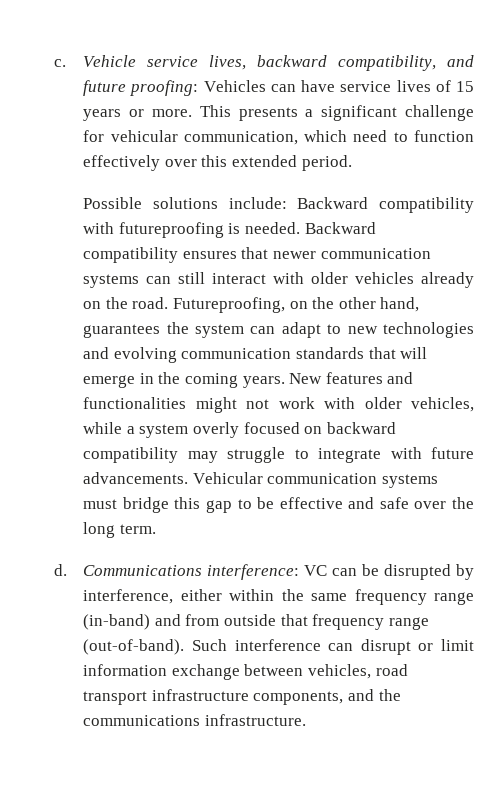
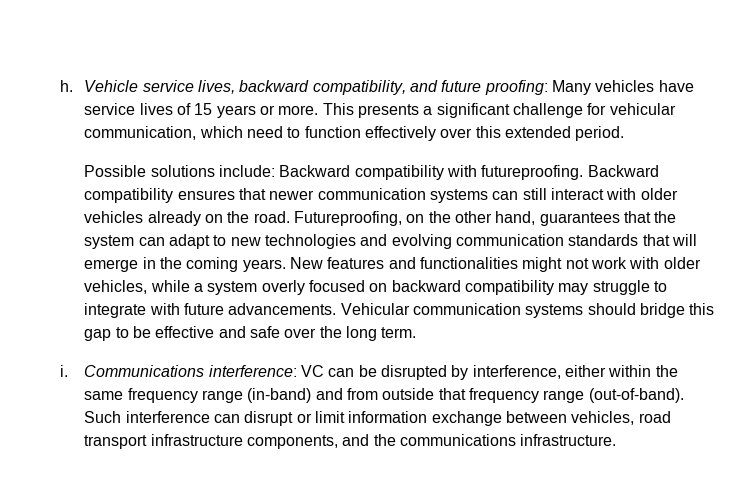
[53,59,66,67] c. -> [59,80,73,92] h.
[203,80,296,92] Vehicles can -> [551,80,655,95] Many vehicles
[118,222,301,238] futureproofing is needed. -> [481,165,584,180] futureproofing.
(161, 331) none -> [623,211,651,223] that
[83,499,118,509] must -> [587,303,636,315] should
[53,564,67,576] d. -> [59,365,68,377] i.

